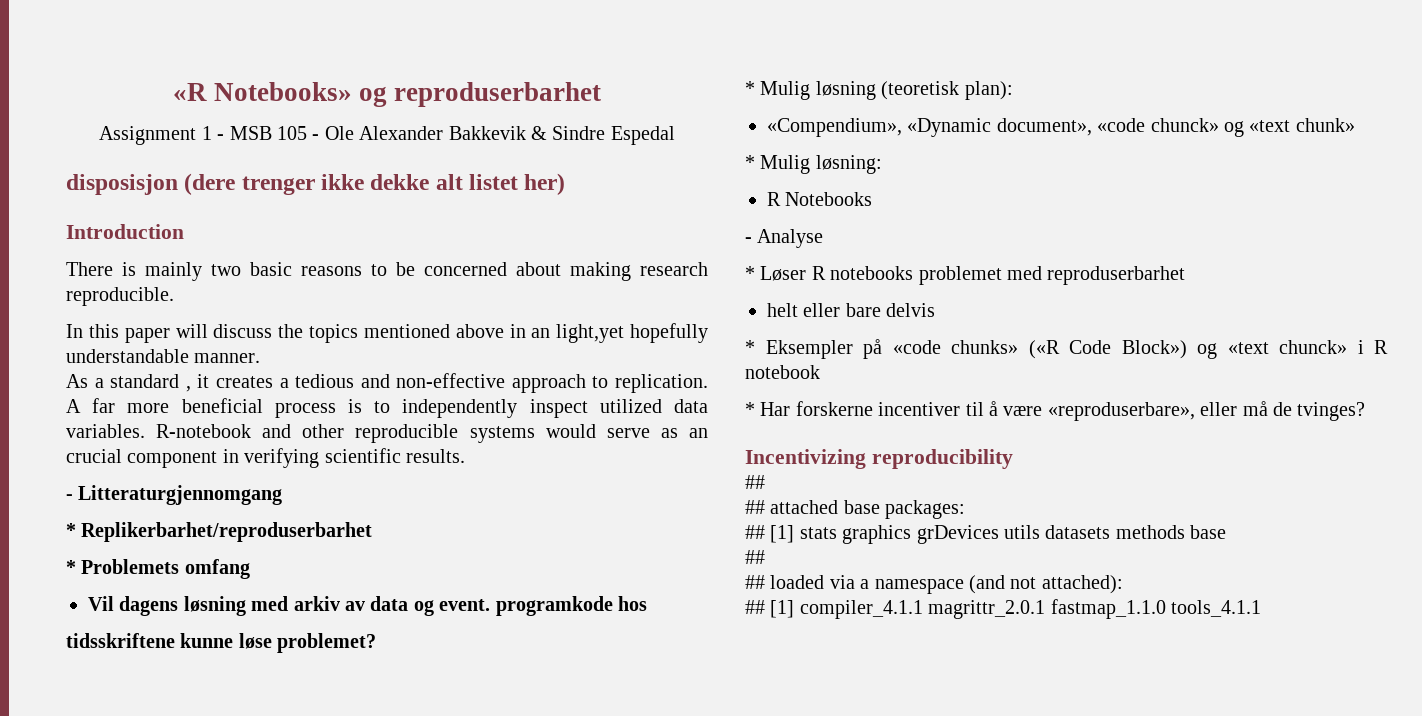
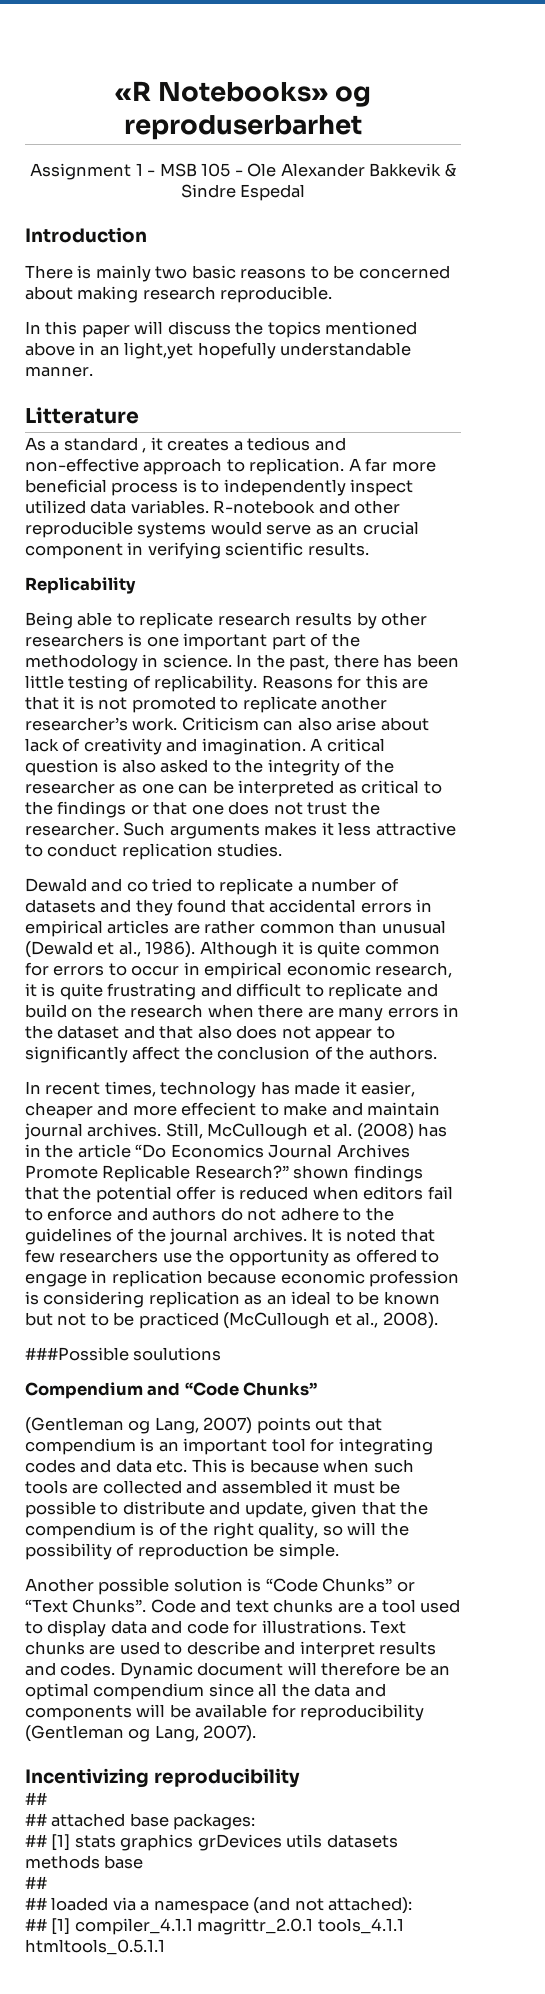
[66,173,566,195] // disposisjon (dere trenger ikke dekke alt listet her) -> (306, 192) none
(261, 358) none -> [25,407,139,424] // Litterature
[66,485,283,505] [66,522,373,542] [66,559,250,579] [88,596,647,616] [66,633,377,653] [745,81,1013,100] [767,118,1355,137] [745,155,882,174] [767,192,873,206] [745,229,824,248] [745,266,1186,285] [767,303,936,317] [745,339,1388,359] [745,365,820,379] [745,401,1366,421] - Litteraturgjennomgang // * Replikerbarhet/reproduserbarhet // * Problemets omfang // Vil dagens løsning med arkiv av data og event. programkode hos // tidsskriftene kunne løse problemet? // * Mulig løsning (teoretisk plan): // «Compendium», «Dynamic document», «code chunck» og «text chunk» // * Mulig løsning: // R Notebooks // - Analyse // * Løser R notebooks problemet med reproduserbarhet // helt eller bare delvis // * Eksempler på «code chunks» («R Code Block») og «text chunck» i R notebook // * Har forskerne incentiver til å være «reproduserbare», eller må de tvinges? -> [25,577,136,594] [25,612,428,629] [25,633,360,650] [25,654,459,671] [25,675,429,692] [25,696,388,713] [25,717,429,731] [25,738,385,755] [25,759,394,776] [25,780,442,797] [25,801,380,818] [25,822,456,839] [25,843,283,860] [25,878,399,895] [25,899,433,916] [25,920,446,937] [25,941,440,958] [25,962,453,979] [25,983,438,1000] [25,1004,460,1021] [25,1025,395,1042] [25,1046,437,1063] [25,1081,416,1098] [25,1102,441,1119] [24,1123,448,1140] [25,1144,410,1158] [25,1165,423,1182] [25,1186,453,1203] [25,1207,394,1221] [25,1228,435,1245] [25,1249,440,1266] [25,1270,460,1287] [25,1291,440,1308] [25,1312,438,1329] [25,1347,222,1361] [25,1382,318,1399] [25,1417,382,1434] [25,1438,433,1455] [25,1459,414,1473] [25,1480,401,1494] [25,1501,429,1518] [25,1522,409,1539] [25,1543,339,1560] [25,1578,415,1595] [25,1599,461,1613] [25,1620,407,1637] [25,1641,437,1658] [25,1662,451,1679] [25,1683,386,1700] [25,1704,425,1721] [25,1725,257,1742] Replicability // Being able to replicate research results by other researchers is one important part of the methodology in science. In the past, there has been little testing of replicability. Reasons for this are that it is not promoted to replicate another researcher’s work. Criticism can also arise about lack of creativity and imagination. A critical question is also asked to the integrity of the researcher as one can be interpreted as critical to the findings or that one does not trust the researcher. Such arguments makes it less attractive to conduct replication studies. // Dewald and co tried to replicate a number of datasets and they found that accidental errors in empirical articles are rather common than unusual (Dewald et al., 1986). Although it is quite common for errors to occur in empirical economic research, it is quite frustrating and difficult to replicate and build on the research when there are many errors in the dataset and that also does not appear to significantly affect the conclusion of the authors. // In recent times, technology has made it easier, cheaper and more effecient to make and maintain journal archives. Still, McCullough et al. (2008) has in the article “Do Economics Journal Archives Promote Replicable Research?” shown findings that the potential offer is reduced when editors fail to enforce and authors do not adhere to the guidelines of the journal archives. It is noted that few researchers use the opportunity as offered to engage in replication because economic profession is considering replication as an ideal to be known but not to be practiced (McCullough et al., 2008). // ###Possible soulutions // Compendium and “Code Chunks” // (Gentleman og Lang, 2007) points out that compendium is an important tool for integrating codes and data etc. This is because when such tools are collected and assembled it must be possible to distribute and update, given that the compendium is of the right quality, so will the possibility of reproduction be simple. // Another possible solution is “Code Chunks” or “Text Chunks”. Code and text chunks are a tool used to display data and code for illustrations. Text chunks are used to describe and interpret results and codes. Dynamic document will therefore be an optimal compendium since all the data and components will be available for reproducibility (Gentleman og Lang, 2007).
[1050,599,1261,619] fastmap_1.1.0 tools_4.1.1 -> [317,1918,404,1934] [25,1939,165,1955] tools_4.1.1 htmltools_0.5.1.1

